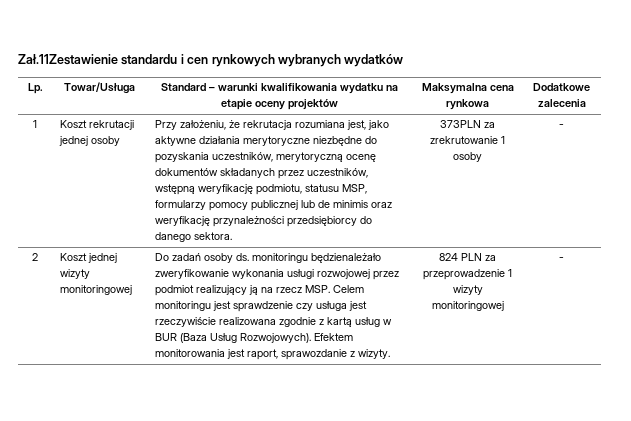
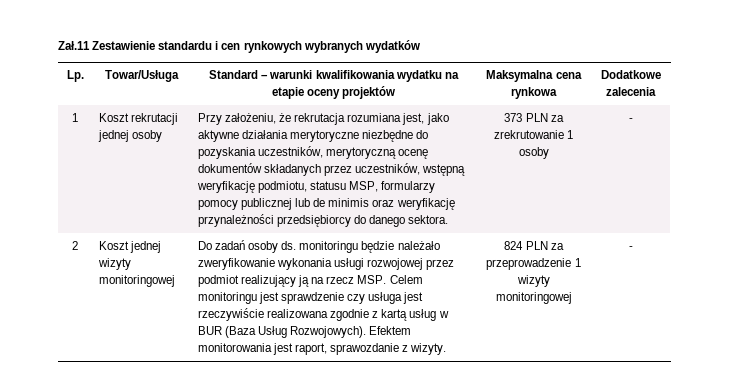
[18,54,118,65] Zał.11Zestawienie -> [58,41,156,50] Zał.11 Zestawienie
[440,120,481,128] 373PLN -> [504,113,548,122] 373 PLN
[310,253,381,263] będzienależało -> [361,241,440,253] będzie należało

